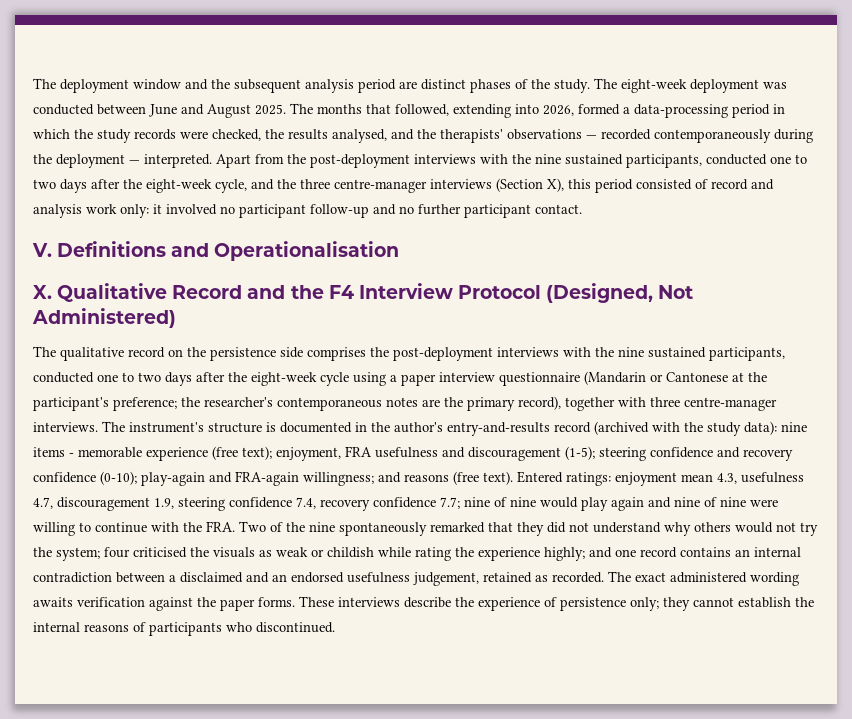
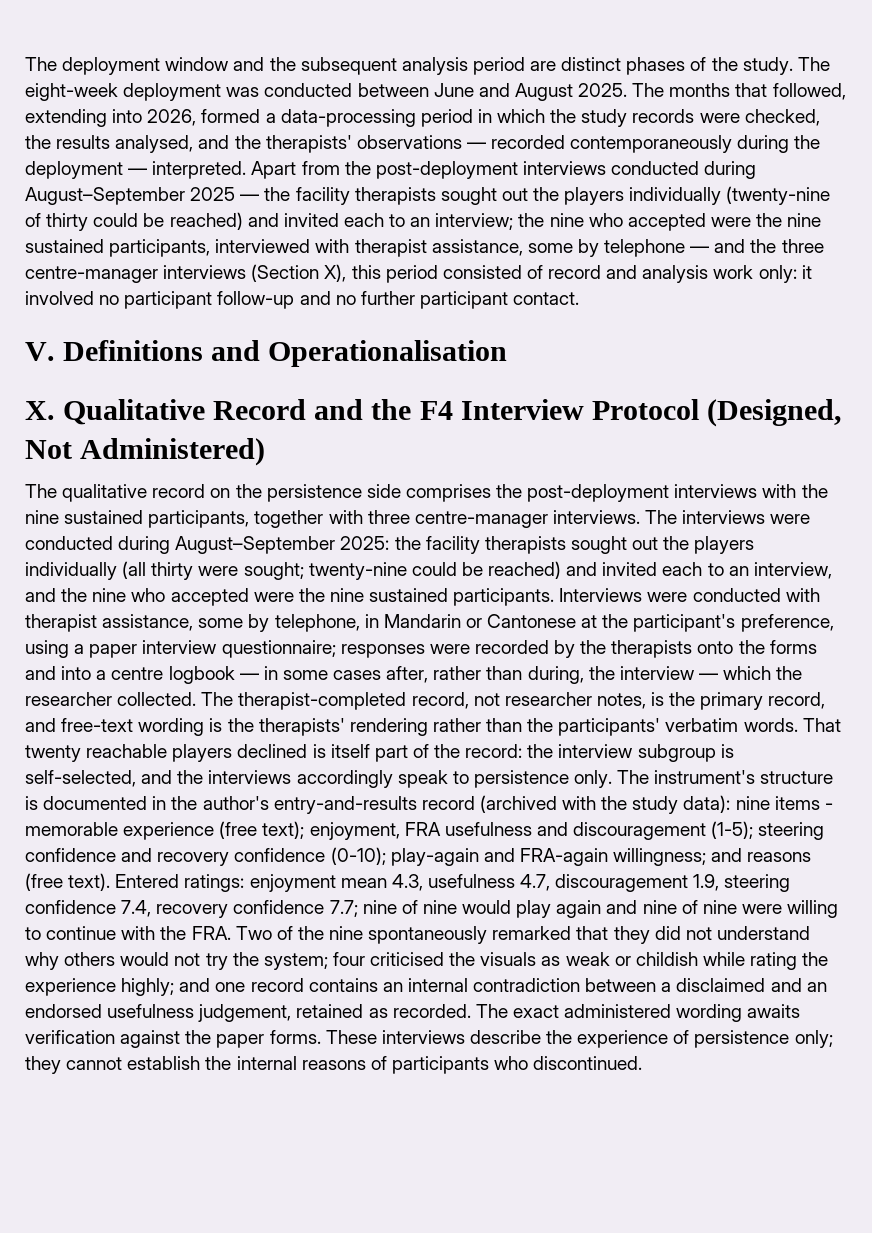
[480,154,807,168] [33,179,247,193] with the nine sustained participants, conducted one to two days after the eight-week cycle, -> [611,161,757,179] [25,186,831,205] [25,212,822,231] [25,239,710,257] conducted during August–September 2025 — the facility therapists sought out the players individually (twenty-nine of thirty could be reached) and invited each to an interview; the nine who accepted were the nine sustained participants, interviewed with therapist assistance, some by telephone —
[33,371,646,386] conducted one to two days after the eight-week cycle using a paper interview questionnaire (Mandarin -> [254,510,811,528] [25,536,755,554] [25,561,832,580] [25,588,820,606] [25,614,461,632] together with three centre-manager interviews. The interviews were conducted during August–September 2025: the facility therapists sought out the players individually (all thirty were sought; twenty-nine could be reached) and invited each to an interview, and the nine who accepted were the nine sustained participants. Interviews were conducted with therapist assistance, some by telephone, in Mandarin
[113,396,777,411] [33,422,98,432] preference; the researcher's contemporaneous notes are the primary record), together with three centre-manager interviews. -> [740,614,834,632] [25,640,817,658] [25,666,803,684] [25,692,826,710] [25,718,841,736] [25,744,734,762] [25,770,613,788] preference, using a paper interview questionnaire; responses were recorded by the therapists onto the forms and into a centre logbook — in some cases after, rather than during, the interview — which the researcher collected. The therapist-completed record, not researcher notes, is the primary record, and free-text wording is the therapists' rendering rather than the participants' verbatim words. That twenty reachable players declined is itself part of the record: the interview subgroup is self-selected, and the interviews accordingly speak to persistence only.

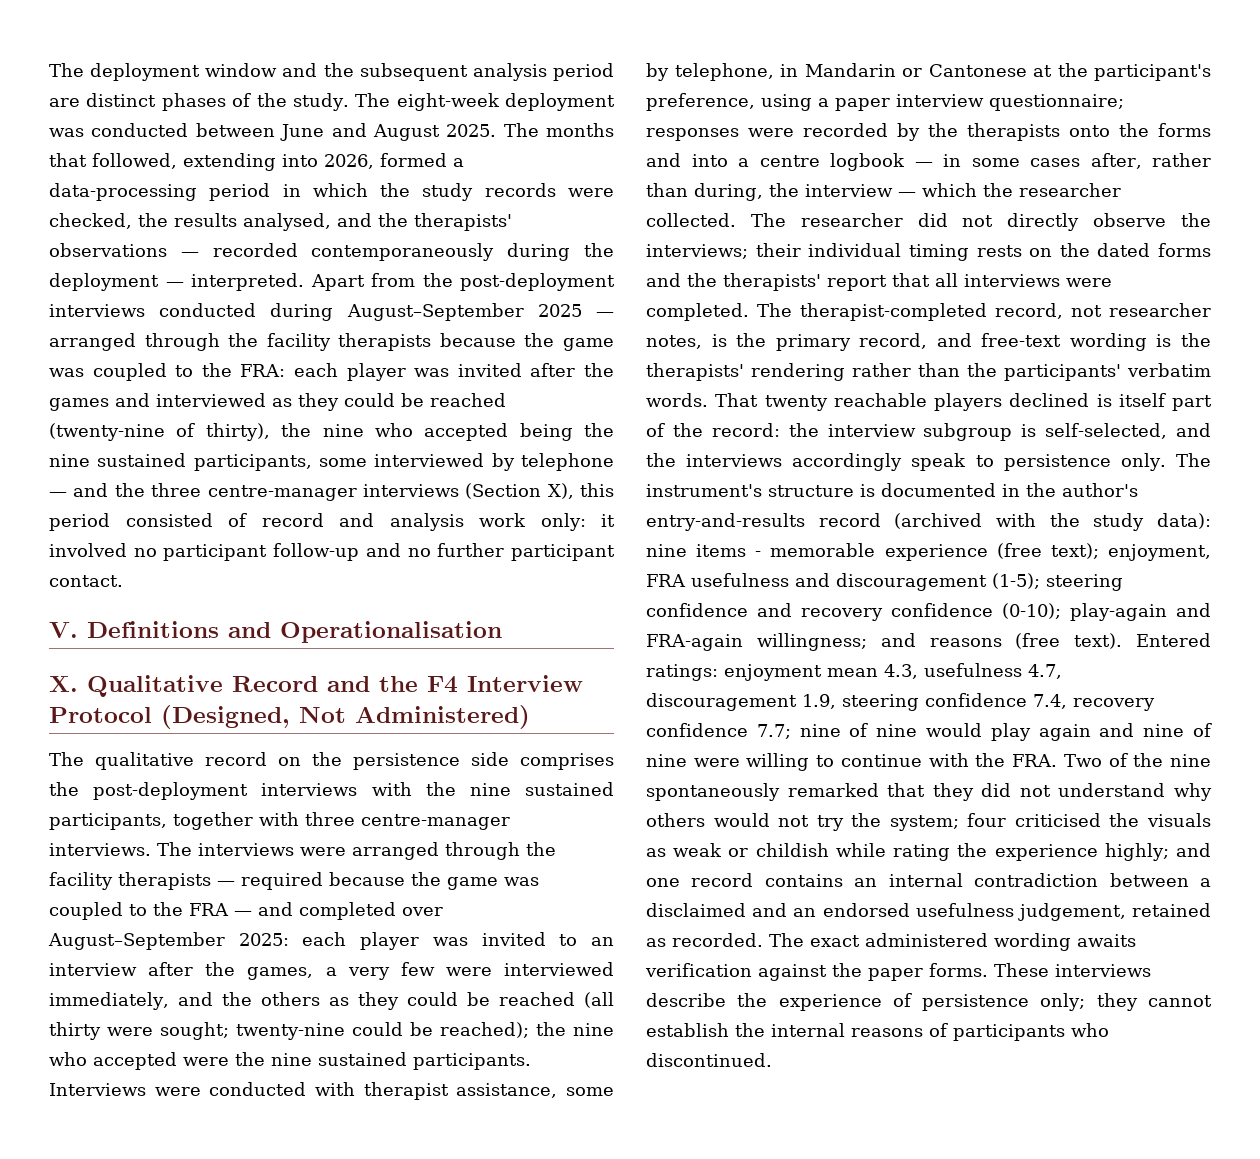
[264,186,831,205] [25,212,822,231] [25,239,573,257] the facility therapists sought out the players individually (twenty-nine of thirty could be reached) and invited each to an interview; the nine who accepted were the nine sustained participants, interviewed with therapist assistance, some -> [49,333,614,351] [49,363,615,381] [49,393,506,411] [49,423,614,441] [49,453,485,471] arranged through the facility therapists because the game was coupled to the FRA: each player was invited after the games and interviewed as they could be reached (twenty-nine of thirty), the nine who accepted being the nine sustained participants, some interviewed
[25,536,755,554] [25,562,117,580] conducted during August–September 2025: the facility therapists sought out the players individually -> [352,842,556,860] [49,872,539,890] [49,902,443,920] [48,932,614,950] [49,962,614,980] [49,992,575,1010] arranged through the facility therapists — required because the game was coupled to the FRA — and completed over August–September 2025: each player was invited to an interview after the games, a very few were interviewed immediately, and the others as they could be reached
[488,561,832,579] [25,588,56,602] reached) and invited each to an interview, and -> [440,1022,529,1038] reached);
(234, 699) none -> [800,213,1211,231] [646,243,1211,261] [646,273,1112,291] [646,303,792,321] researcher did not directly observe the interviews; their individual timing rests on the dated forms and the therapists' report that all interviews were completed. The

